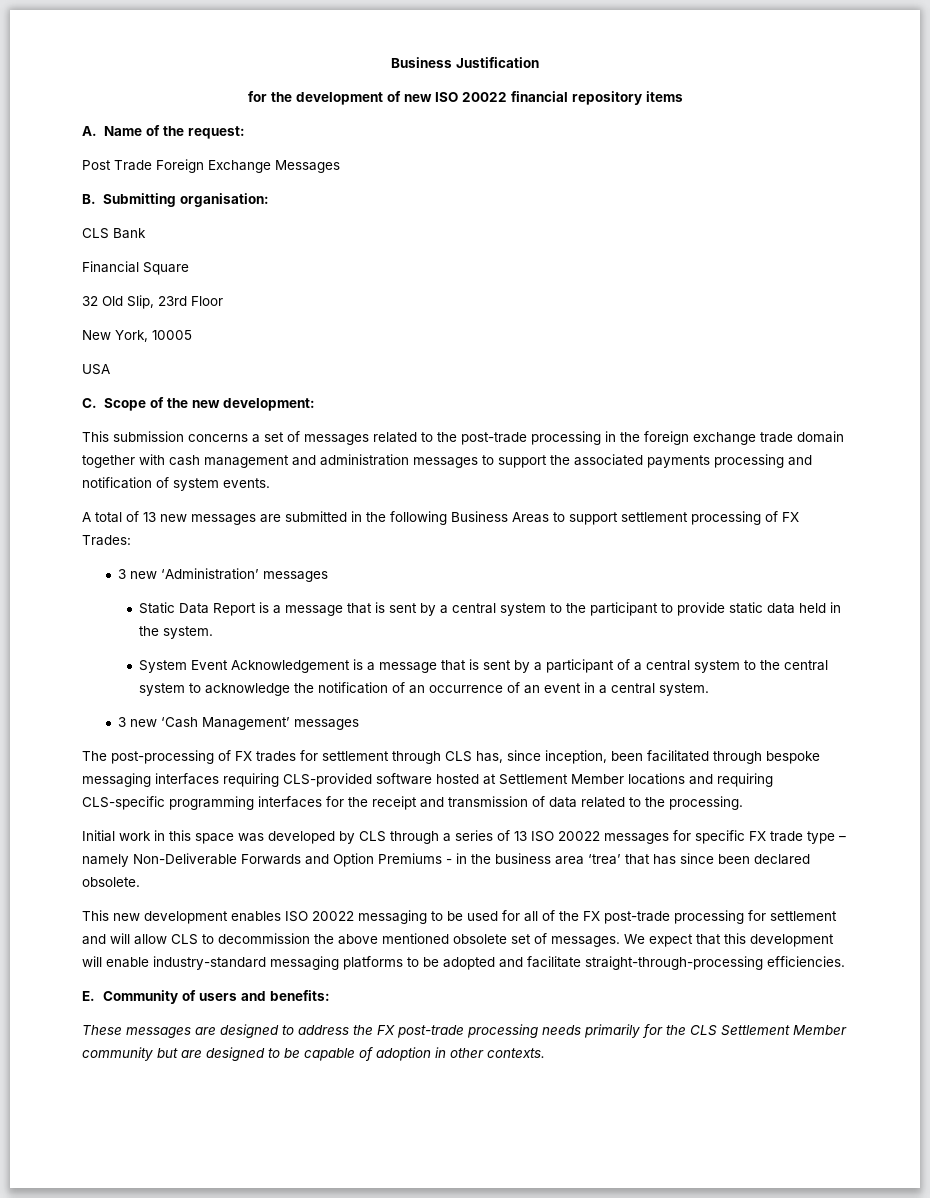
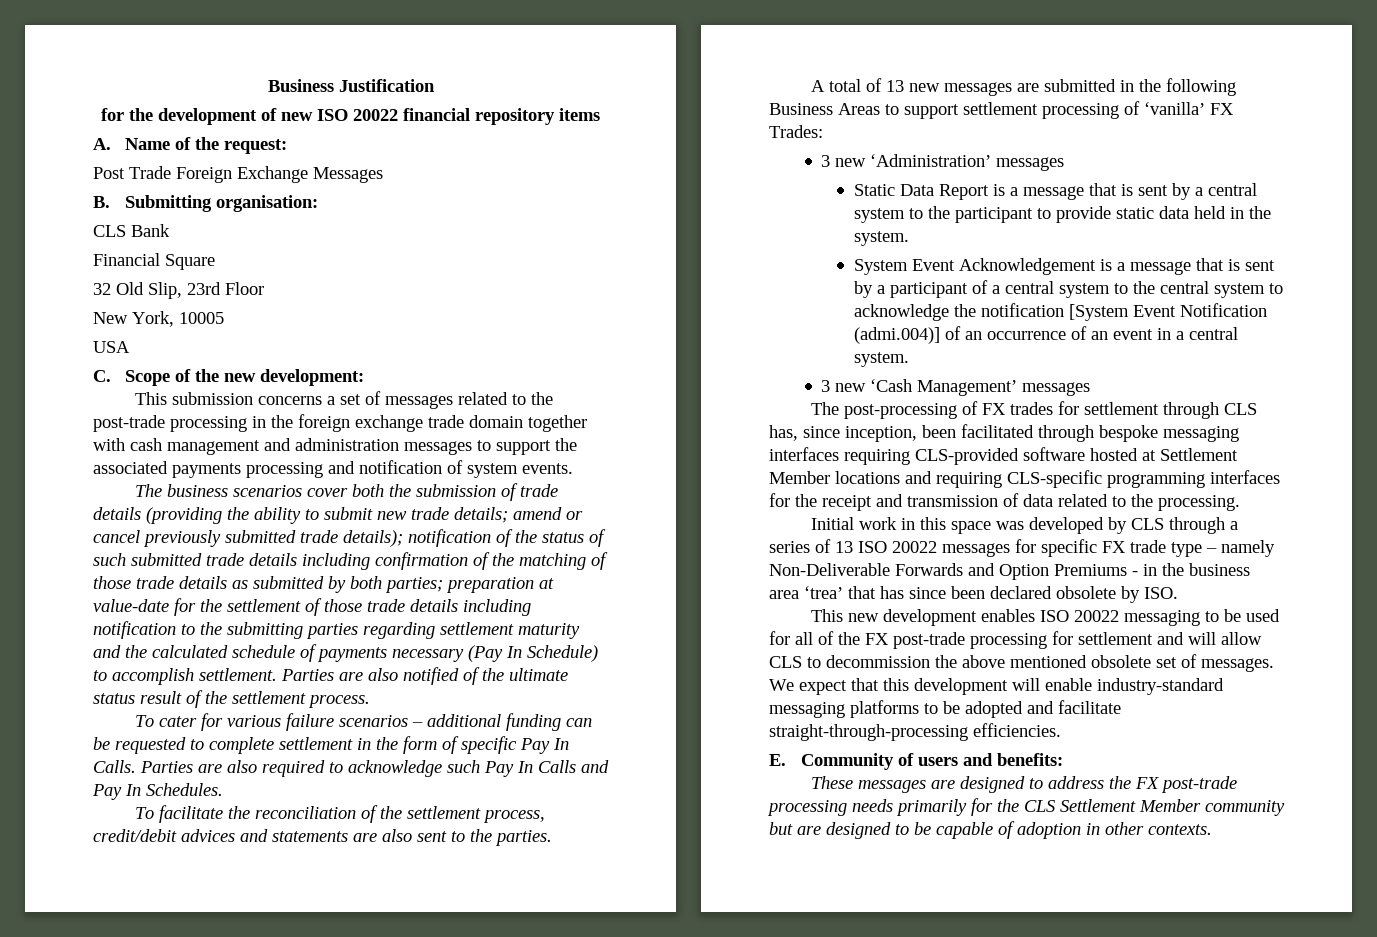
(270, 483) none -> [135,483,559,501] [93,507,583,524] [93,529,606,547] [93,552,608,570] [93,576,554,593] [93,598,531,616] [93,621,580,639] [93,644,598,662] [93,667,568,685] [93,690,370,708] [135,713,593,731] [93,736,569,754] [93,760,609,777] [92,783,223,800] [135,805,546,823] [93,829,552,846] // The business scenarios cover both the submission of trade details (providing the ability to submit new trade details; amend or cancel previously submitted trade details); notification of the status of such submitted trade details including confirmation of the matching of those trade details as submitted by both parties; preparation at value-date for the settlement of those trade details including notification to the submitting parties regarding settlement maturity and the calculated schedule of payments necessary (Pay In Schedule) to accomplish settlement. Parties are also notified of the ultimate status result of the settlement process. // To cater for various failure scenarios – additional funding can be requested to complete settlement in the form of specific Pay In Calls. Parties are also required to acknowledge such Pay In Calls and Pay In Schedules. // To facilitate the reconciliation of the settlement process, credit/debit advices and statements are also sent to the parties.
(778, 516) none -> [1144,102,1205,115] ‘vanilla’
(389, 688) none -> [1068,303,1267,321] [853,327,940,344] [System Event Notification (admi.004)]
[82,877,140,887] obsolete. -> [1056,586,1178,603] obsolete by ISO.

